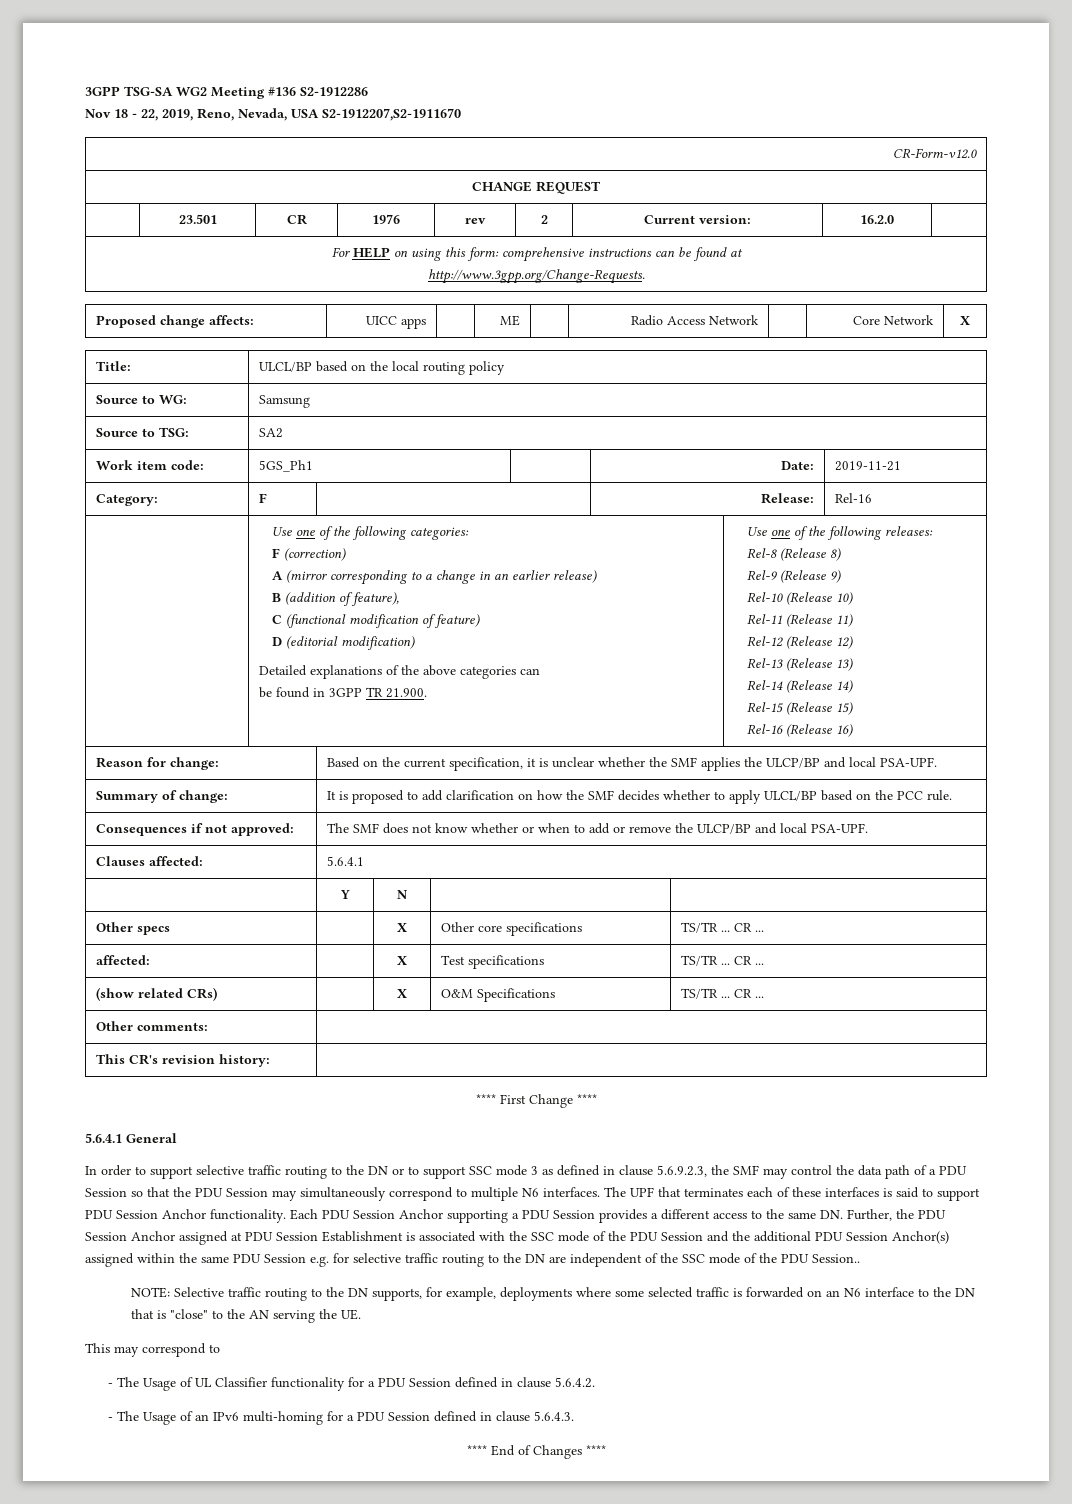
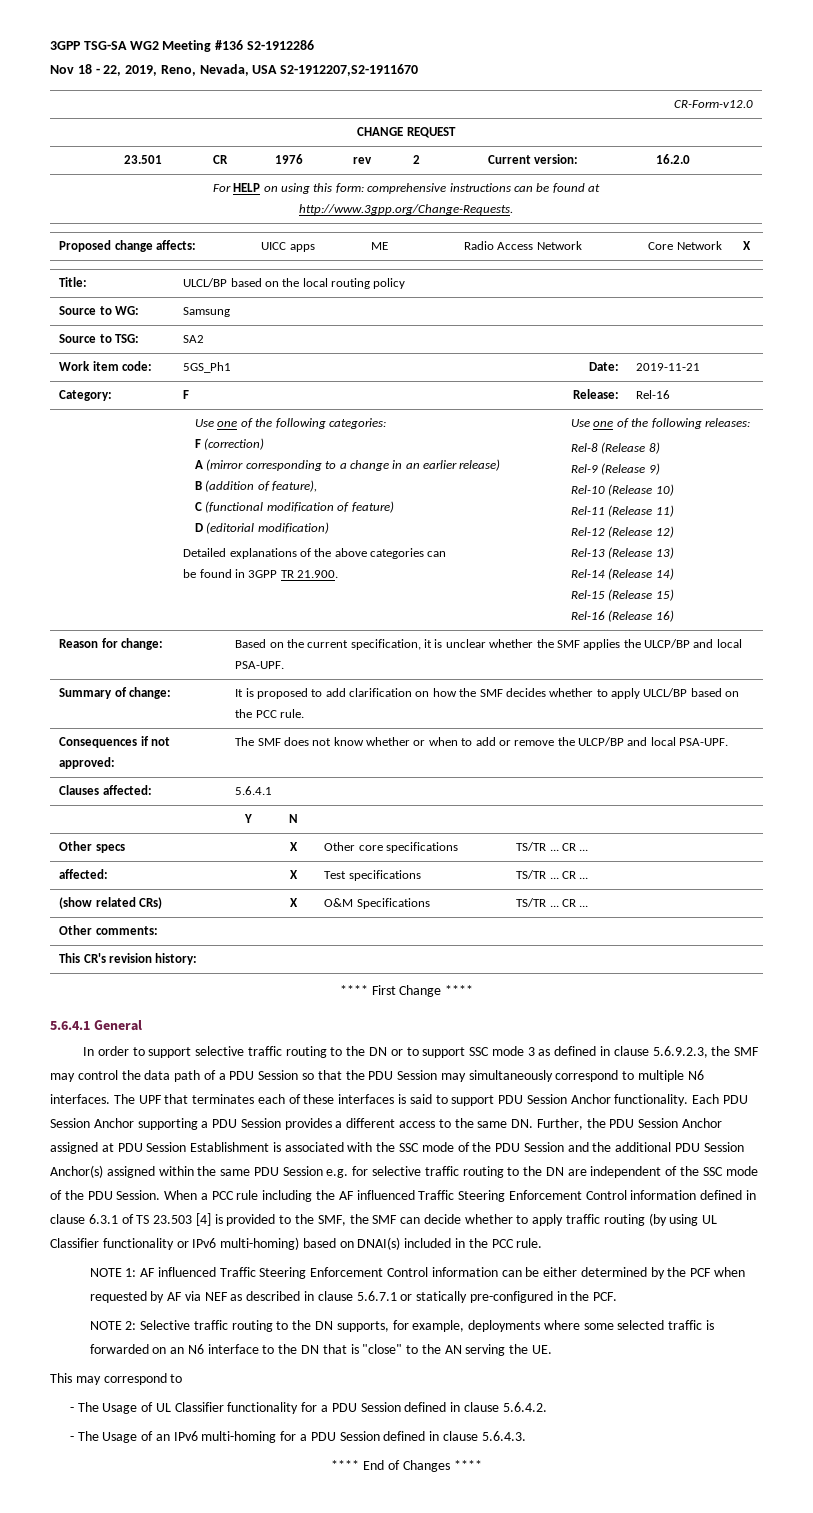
[812,1254,860,1263] [130,1287,170,1298] Session.. // NOTE: -> [116,1190,757,1202] [50,1213,718,1226] [50,1237,543,1250] [89,1267,745,1279] [89,1291,618,1303] [89,1321,137,1330] Session. When a PCC rule including the AF influenced Traffic Steering Enforcement Control information defined in clause 6.3.1 of TS 23.503 [4] is provided to the SMF, the SMF can decide whether to apply traffic routing (by using UL Classifier functionality or IPv6 multi-homing) based on DNAI(s) included in the PCC rule. // NOTE 1: AF influenced Traffic Steering Enforcement Control information can be either determined by the PCF when requested by AF via NEF as described in clause 5.6.7.1 or statically pre-configured in the PCF. // NOTE 2:

